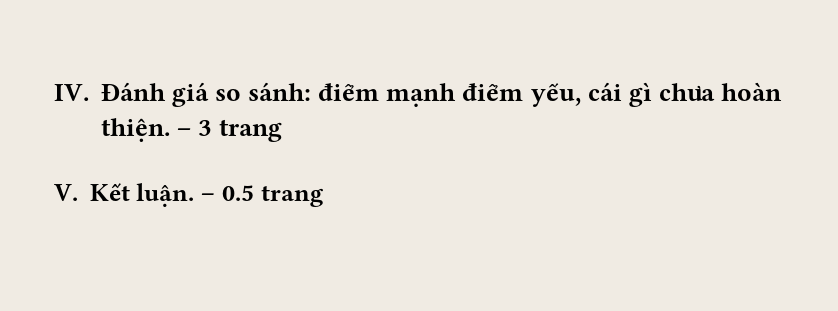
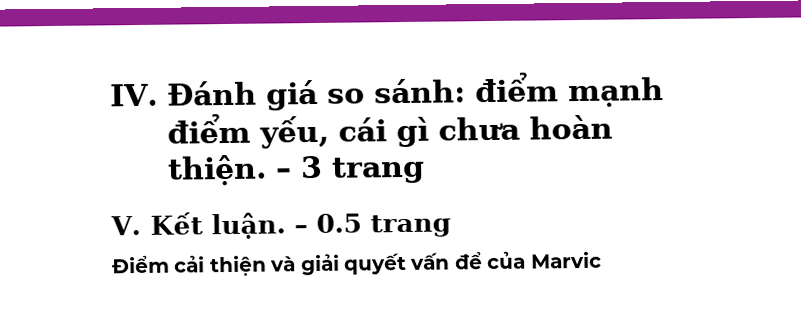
(325, 196) none -> [112,251,602,277] // Điểm cải thiện và giải quyết vấn để của Marvic

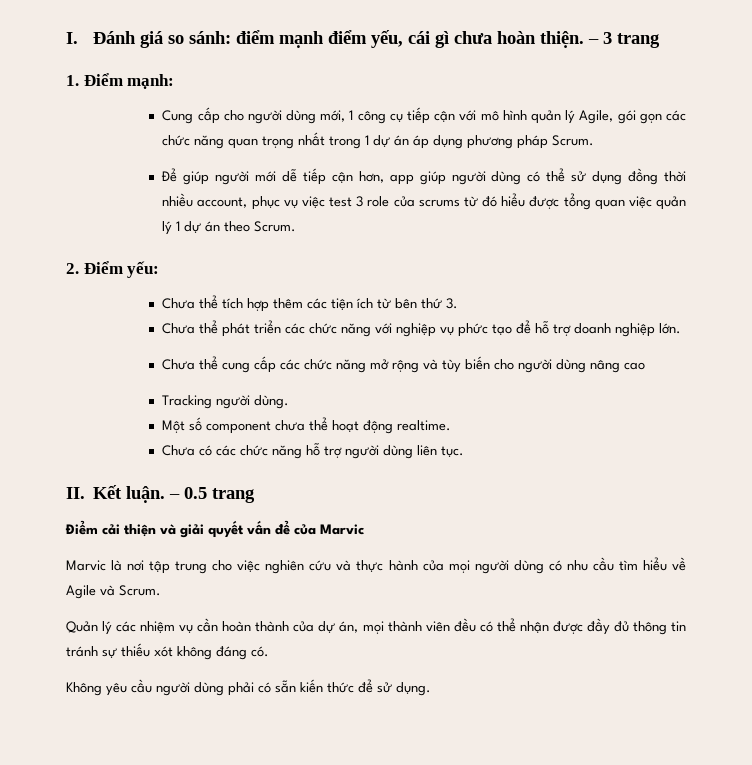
[110,83,158,107] IV. -> [66,32,78,44] I.
[110,215,141,236] V. -> [66,73,175,89] [162,107,686,124] [162,132,595,149] [161,168,686,185] [162,193,686,210] [162,221,297,235] [66,261,160,278] [162,295,459,312] [162,320,682,337] [162,356,646,373] [162,395,290,409] [162,417,452,434] [162,443,465,459] [66,487,85,499] 1. Điểm mạnh: // Cung cấp cho người dùng mới, 1 công cụ tiếp cận với mô hình quản lý Agile, gói gọn các chức năng quan trọng nhất trong 1 dự án áp dụng phương pháp Scrum. // Để giúp người mới dễ tiếp cận hơn, app giúp người dùng có thể sử dụng đồng thời nhiều account, phục vụ việc test 3 role của scrums từ đó hiểu được tổng quan việc quản lý 1 dự án theo Scrum. // 2. Điểm yếu: // Chưa thể tích hợp thêm các tiện ích từ bên thứ 3. // Chưa thể phát triển các chức năng với nghiệp vụ phức tạo để hỗ trợ doanh nghiệp lớn. // Chưa thể cung cấp các chức năng mở rộng và tùy biến cho người dùng nâng cao // Tracking người dùng. // Một số component chưa thể hoạt động realtime. // Chưa có các chức năng hỗ trợ người dùng liên tục. // II.
(602, 260) none -> [66,557,686,574] [66,585,161,599] [66,618,686,635] [66,643,269,660] [66,679,431,696] // Marvic là nơi tập trung cho việc nghiên cứu và thực hành của mọi người dùng có nhu cầu tìm hiểu về Agile và Scrum. // Quản lý các nhiệm vụ cần hoàn thành của dự án, mọi thành viên đều có thể nhận được đầy đủ thông tin tránh sự thiếu xót không đáng có. // Không yêu cầu người dùng phải có sẵn kiến thức để sử dụng.

